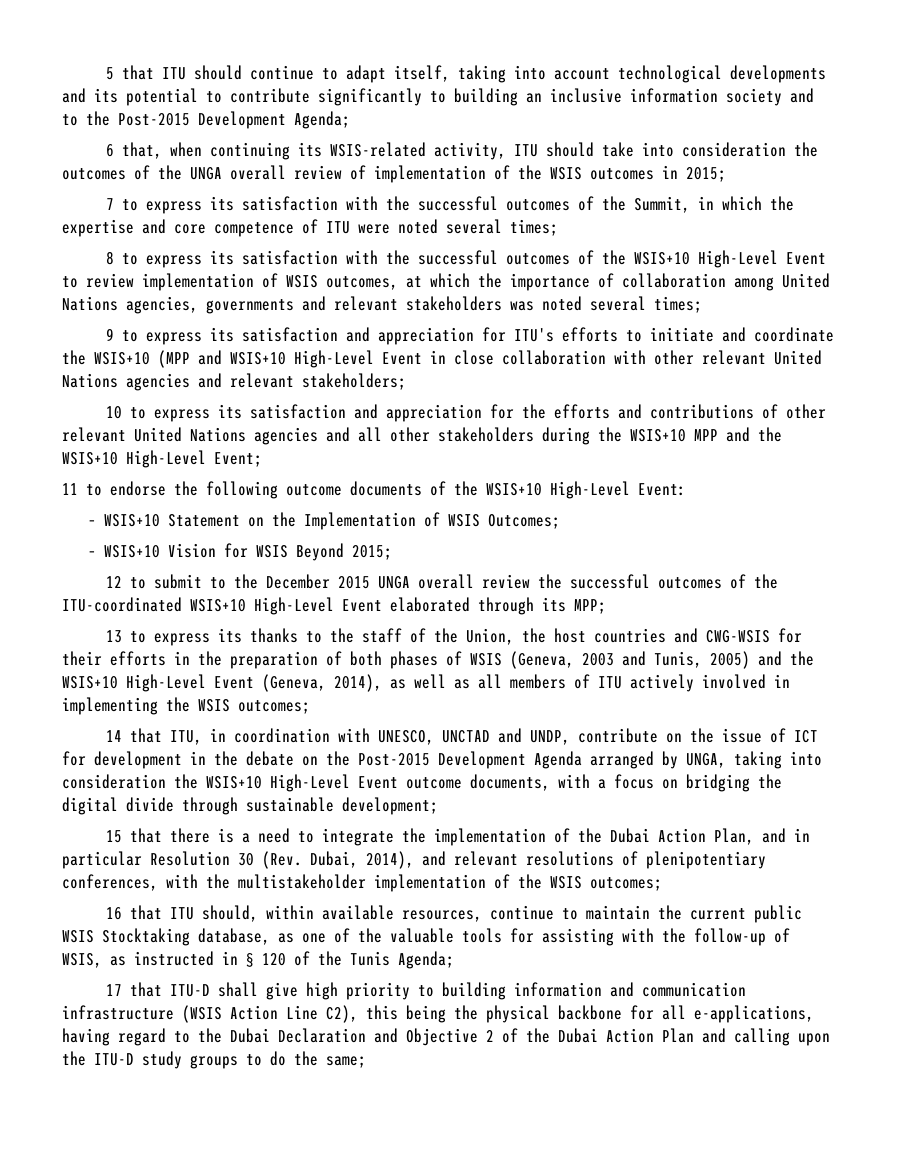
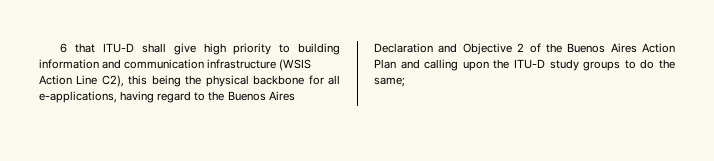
[105,65,826,83] [62,88,814,106] [62,111,350,129] [105,142,818,160] [62,165,726,183] [105,196,794,214] [62,219,558,237] [105,250,826,268] [62,273,830,291] [62,296,702,314] [105,327,834,345] [62,350,822,368] [62,373,406,391] [105,404,826,422] [62,427,782,445] [62,450,262,468] [62,481,686,499] [88,512,561,530] [88,543,393,561] [105,574,778,589] [62,597,606,615] [105,628,802,646] [62,651,814,669] [62,674,790,692] [62,697,310,715] [105,728,818,745] [62,751,822,769] [62,774,782,792] [62,797,438,815] [105,828,810,846] [62,851,766,869] [62,874,662,892] [105,905,802,923] [62,928,790,946] [62,951,454,969] [105,984,122,996] 5 that ITU should continue to adapt itself, taking into account technological developments and its potential to contribute significantly to building an inclusive information society and to the Post-2015 Development Agenda; // 6 that, when continuing its WSIS-related activity, ITU should take into consideration the outcomes of the UNGA overall review of implementation of the WSIS outcomes in 2015; // 7 to express its satisfaction with the successful outcomes of the Summit, in which the expertise and core competence of ITU were noted several times; // 8 to express its satisfaction with the successful outcomes of the WSIS+10 High-Level Event to review implementation of WSIS outcomes, at which the importance of collaboration among United Nations agencies, governments and relevant stakeholders was noted several times; // 9 to express its satisfaction and appreciation for ITU's efforts to initiate and coordinate the WSIS+10 (MPP and WSIS+10 High-Level Event in close collaboration with other relevant United Nations agencies and relevant stakeholders; // 10 to express its satisfaction and appreciation for the efforts and contributions of other relevant United Nations agencies and all other stakeholders during the WSIS+10 MPP and the WSIS+10 High-Level Event; // 11 to endorse the following outcome documents of the WSIS+10 High-Level Event: // – WSIS+10 Statement on the Implementation of WSIS Outcomes; // – WSIS+10 Vision for WSIS Beyond 2015; // 12 to submit to the December 2015 UNGA overall review the successful outcomes of the ITU-coordinated WSIS+10 High-Level Event elaborated through its MPP; // 13 to express its thanks to the staff of the Union, the host countries and CWG-WSIS for their efforts in the preparation of both phases of WSIS (Geneva, 2003 and Tunis, 2005) and the WSIS+10 High-Level Event (Geneva, 2014), as well as all members of ITU actively involved in implementing the WSIS outcomes; // 14 that ITU, in coordination with UNESCO, UNCTAD and UNDP, contribute on the issue of ICT for development in the debate on the Post-2015 Development Agenda arranged by UNGA, taking into consideration the WSIS+10 High-Level Event outcome documents, with a focus on bridging the digital divide through sustainable development; // 15 that there is a need to integrate the implementation of the Dubai Action Plan, and in particular Resolution 30 (Rev. Dubai, 2014), and relevant resolutions of plenipotentiary conferences, with the multistakeholder implementation of the WSIS outcomes; // 16 that ITU should, within available resources, continue to maintain the current public WSIS Stocktaking database, as one of the valuable tools for assisting with the follow-up of WSIS, as instructed in § 120 of the Tunis Agenda; // 17 -> [60,43,68,53] 6
[230,1028,270,1043] Dubai -> [227,91,295,101] Buenos Aires
[558,1028,598,1043] Dubai -> [567,43,637,53] Buenos Aires

